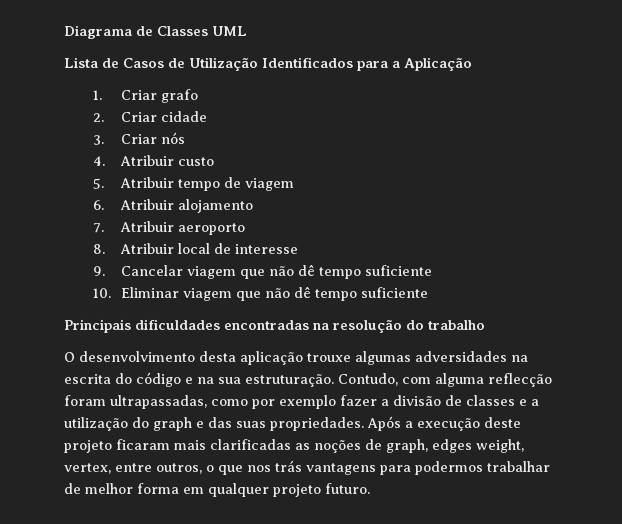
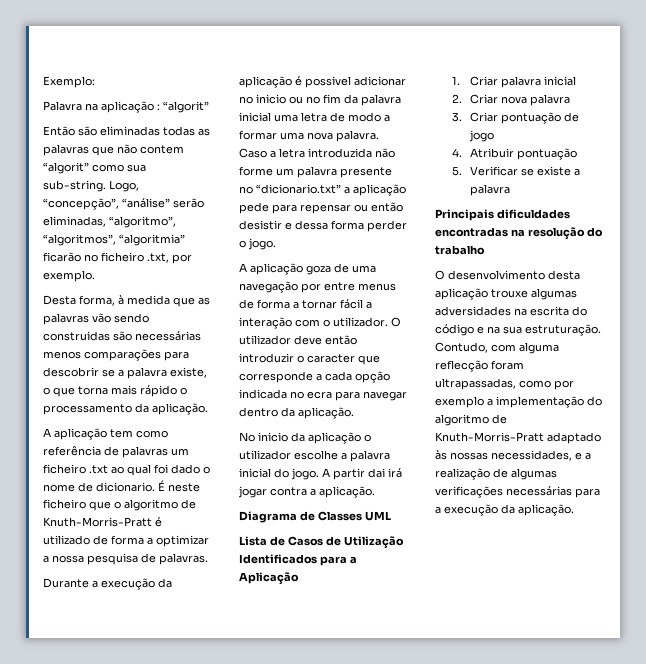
(64, 32) none -> [43,76,95,88] [43,101,209,113] [43,126,210,136] [43,144,184,156] [43,162,146,174] [43,180,139,192] [43,198,204,210] [43,216,176,228] [43,234,185,246] [43,252,192,264] [43,270,95,282] [43,295,210,307] [43,313,149,325] [43,331,201,341] [43,349,189,361] [43,367,207,379] [43,385,187,397] [43,403,208,415] [43,428,168,440] [43,446,189,458] [43,464,210,476] [43,480,200,492] [43,499,196,511] [43,517,162,527] [43,535,209,547] [43,553,208,565] [43,578,172,590] [239,76,406,88] [239,94,401,106] [239,112,390,122] [239,130,379,142] [239,148,395,158] [239,166,392,178] [239,184,406,196] [239,202,403,214] [239,220,407,232] [239,238,276,250] [239,263,376,275] [239,281,396,293] [239,299,372,309] [239,317,401,329] [239,335,357,345] [239,353,380,365] [239,371,390,383] [239,389,407,401] [239,407,354,419] [239,432,371,444] [239,450,390,462] [239,468,402,480] [238,486,375,498] Exemplo: // Palavra na aplicação : “algorit” // Então são eliminadas todas as palavras que não contem “algorit” como sua sub-string. Logo, “concepção”, “análise” serão eliminadas, “algoritmo”, “algoritmos”, “algoritmia” ficarão no ficheiro .txt, por exemplo. // Desta forma, à medida que as palavras vão sendo construidas são necessárias menos comparações para descobrir se a palavra existe, o que torna mais rápido o processamento da aplicação. // A aplicação tem como referência de palavras um ficheiro .txt ao qual foi dado o nome de dicionario. É neste ficheiro que o algoritmo de Knuth-Morris-Pratt é utilizado de forma a optimizar a nossa pesquisa de palavras. // Durante a execução da aplicação é possivel adicionar no inicio ou no fim da palavra inicial uma letra de modo a formar uma nova palavra. Caso a letra introduzida não forme um palavra presente no “dicionario.txt” a aplicação pede para repensar ou então desistir e dessa forma perder o jogo. // A aplicação goza de uma navegação por entre menus de forma a tornar fácil a interação com o utilizador. O utilizador deve então introduzir o caracter que corresponde a cada opção indicada no ecra para navegar dentro da aplicação. // No inicio da aplicação o utilizador escolhe a palavra inicial do jogo. A partir dai irá jogar contra a aplicação. //
[161,89,199,103] grafo -> [500,76,576,88] palavra inicial
[161,111,208,122] cidade -> [500,94,570,106] nova palavra
[161,132,186,144] nós -> [500,112,579,124] [468,130,494,142] pontuação de jogo
[178,157,215,166] custo -> [516,148,577,160] pontuação
[120,177,295,191] [92,199,254,213] [92,221,246,235] [92,243,299,254] [92,264,433,279] [92,286,429,301] Atribuir tempo de viagem // 6. Atribuir alojamento // 7. Atribuir aeroporto // 8. Atribuir local de interesse // 9. Cancelar viagem que não dê tempo suficiente // 10. Eliminar viagem que não dê tempo suficiente -> [469,166,580,176] [469,184,510,196] Verificar se existe a palavra
[340,395,539,406] [64,416,521,431] [64,439,524,453] [64,460,550,475] [64,483,370,497] fazer a divisão de classes e a utilização do graph e das suas propriedades. Após a execução deste projeto ficaram mais clarificadas as noções de graph, edges weight, vertex, entre outros, o que nos trás vantagens para podermos trabalhar de melhor forma em qualquer projeto futuro. -> [487,396,602,408] [435,414,507,426] [435,432,601,444] [435,450,591,461] [435,468,557,480] [435,486,600,498] [435,504,574,516] a implementação do algoritmo de Knuth-Morris-Pratt adaptado às nossas necessidades, e a realização de algumas verificações necessárias para a execução da aplicação.

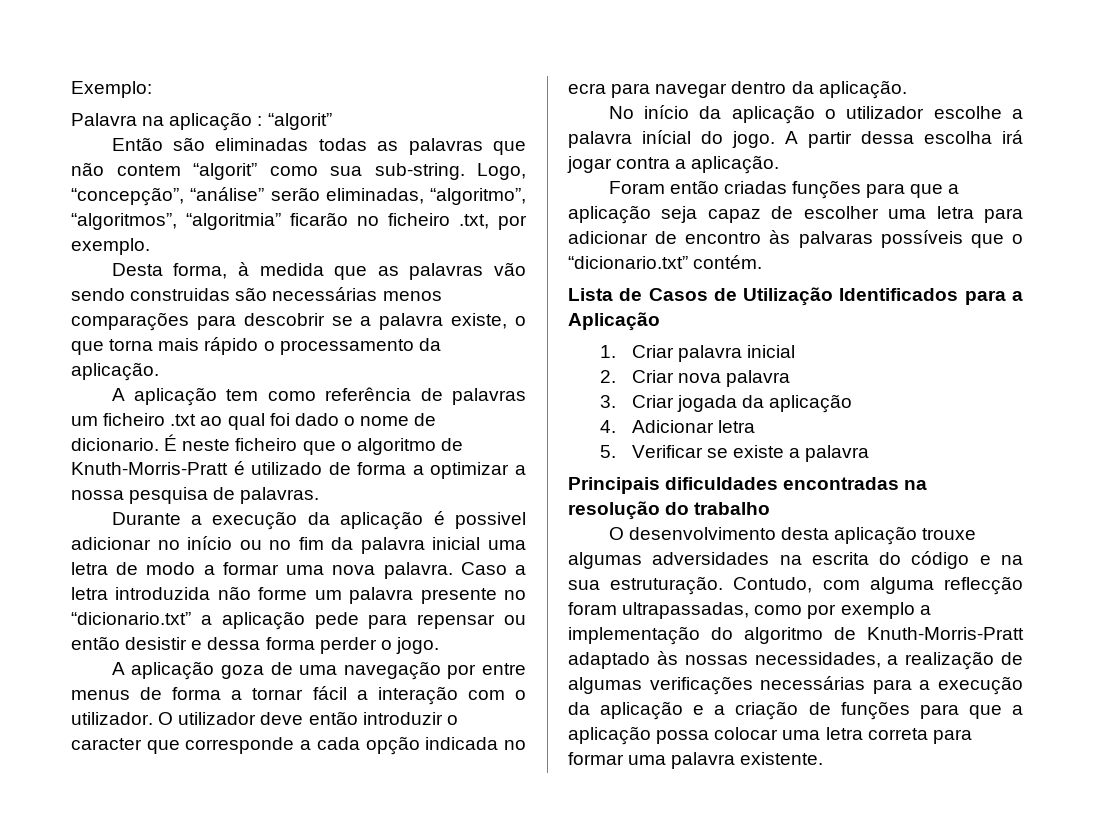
[256,94,286,104] inicio -> [187,536,233,550] início
[258,432,288,442] inicio -> [643,105,689,119] início
[239,468,271,478] inicial -> [642,130,691,144] inícial
[368,468,385,478] dai -> [861,131,992,144] dessa escolha
[239,511,391,523] Diagrama de Classes UML -> [608,180,960,199] [568,205,1023,224] [568,230,1023,248] [568,255,763,269] Foram então criadas funções para que a aplicação seja capaz de escolher uma letra para adicionar de encontro às palvaras possíveis que o “dicionario.txt” contém.
[500,112,579,124] [468,130,494,142] pontuação de jogo -> [677,394,853,413] jogada da aplicação
[469,148,577,160] Atribuir pontuação -> [631,420,756,433] Adicionar letra
[575,452,582,460] e -> (881, 660) none
[518,504,574,516] aplicação. -> [600,701,1023,720] [568,726,972,745] [568,752,824,769] aplicação e a criação de funções para que a aplicação possa colocar uma letra correta para formar uma palavra existente.

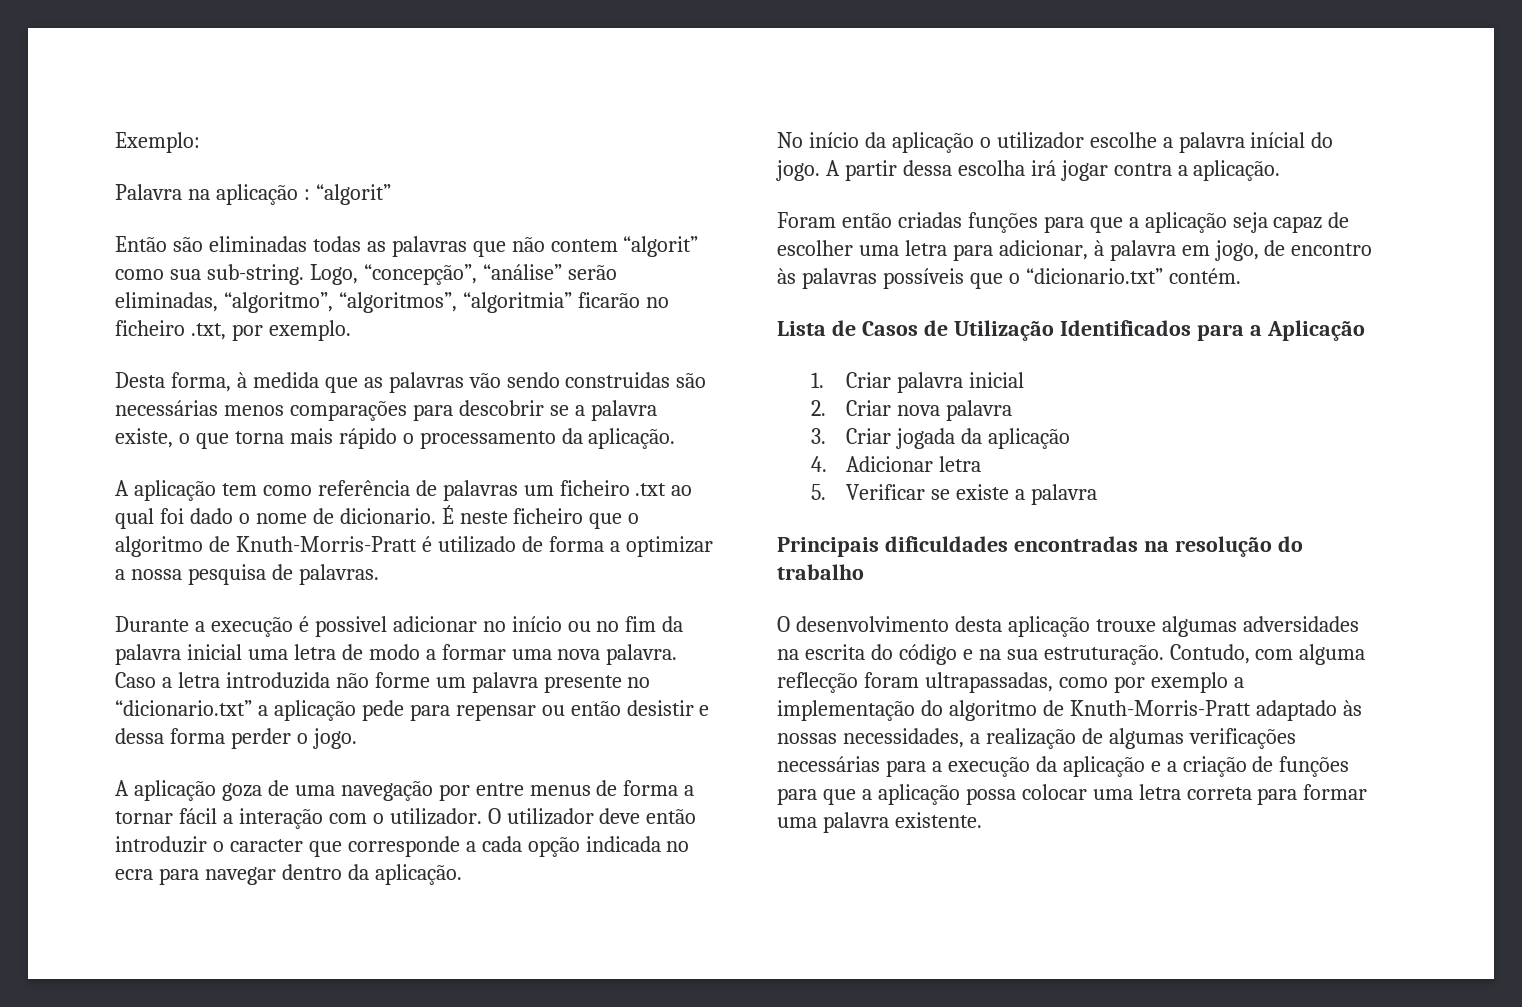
[307,511,424,530] da aplicação -> (293, 627) none
[568,231,648,244] adicionar -> [998,240,1259,261] adicionar, à palavra em jogo,
[798,231,873,248] palvaras -> [801,268,877,289] palavras

